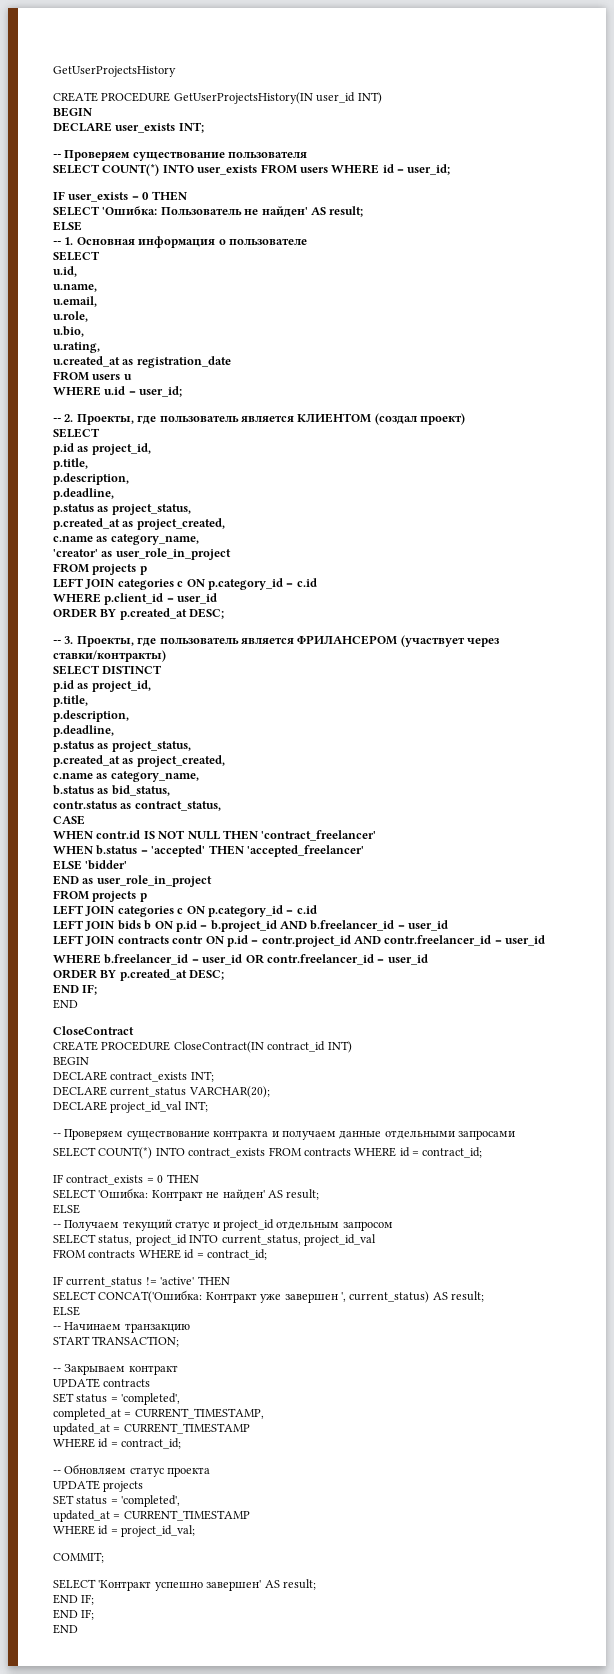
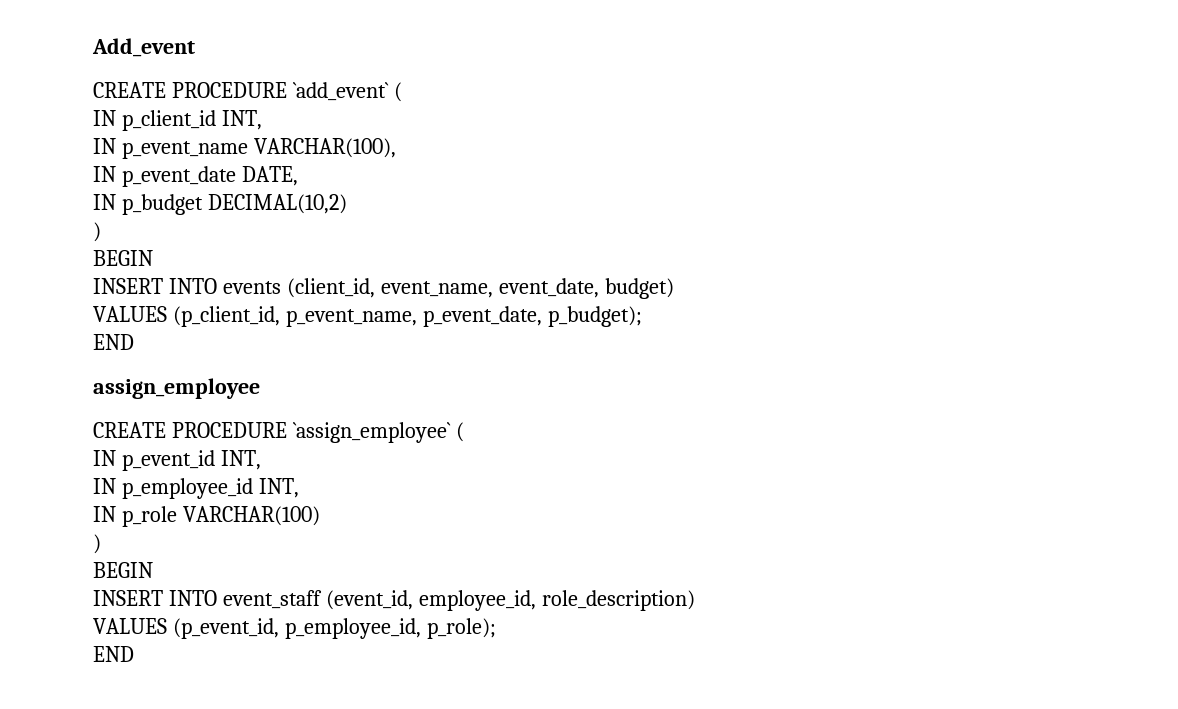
[53,66,176,77] [53,92,382,104] [53,107,92,117] [53,122,204,133] [53,150,308,161] [53,164,451,176] [53,191,187,202] [53,206,364,218] [53,221,82,231] [53,236,307,248] [53,251,100,261] [53,266,77,277] [53,284,97,292] [53,296,97,307] [53,311,88,322] [53,326,84,337] [53,342,100,353] [53,356,231,368] [53,371,132,381] [53,386,183,397] [53,413,465,425] [53,428,100,438] [53,443,151,455] [53,458,88,470] [53,473,129,485] [53,488,114,500] [53,504,191,515] [53,518,225,530] [53,534,199,545] [53,548,231,560] [53,563,147,575] [53,578,317,590] [53,593,218,605] [53,608,225,620] [53,635,499,647] [53,650,166,662] [53,665,163,675] [53,680,151,692] [53,695,88,707] [53,710,129,722] [53,725,114,737] [53,741,191,752] [53,755,225,767] [53,771,199,782] [53,785,170,796] [53,801,221,811] [53,815,85,825] [53,830,377,841] [53,845,364,857] [53,860,128,870] [53,875,212,887] [53,890,147,902] [53,905,317,917] [53,920,449,932] [53,935,546,947] [53,954,428,965] [53,969,225,981] [53,984,98,995] GetUserProjectsHistory // CREATE PROCEDURE GetUserProjectsHistory(IN user_id INT) // BEGIN // DECLARE user_exists INT; // -- Проверяем существование пользователя // SELECT COUNT(*) INTO user_exists FROM users WHERE id = user_id; // IF user_exists = 0 THEN // SELECT 'Ошибка: Пользователь не найден' AS result; // ELSE // -- 1. Основная информация о пользователе // SELECT // u.id, // u.name, // u.email, // u.role, // u.bio, // u.rating, // u.created_at as registration_date // FROM users u // WHERE u.id = user_id; // -- 2. Проекты, где пользователь является КЛИЕНТОМ (создал проект) // SELECT // p.id as project_id, // p.title, // p.description, // p.deadline, // p.status as project_status, // p.created_at as project_created, // c.name as category_name, // 'creator' as user_role_in_project // FROM projects p // LEFT JOIN categories c ON p.category_id = c.id // WHERE p.client_id = user_id // ORDER BY p.created_at DESC; // -- 3. Проекты, где пользователь является ФРИЛАНСЕРОМ (участвует через ставки/контракты) // SELECT DISTINCT // p.id as project_id, // p.title, // p.description, // p.deadline, // p.status as project_status, // p.created_at as project_created, // c.name as category_name, // b.status as bid_status, // contr.status as contract_status, // CASE // WHEN contr.id IS NOT NULL THEN 'contract_freelancer' // WHEN b.status = 'accepted' THEN 'accepted_freelancer' // ELSE 'bidder' // END as user_role_in_project // FROM projects p // LEFT JOIN categories c ON p.category_id = c.id // LEFT JOIN bids b ON p.id = b.project_id AND b.freelancer_id = user_id // LEFT JOIN contracts contr ON p.id = contr.project_id AND contr.freelancer_id = user_id // WHERE b.freelancer_id = user_id OR contr.freelancer_id = user_id // ORDER BY p.created_at DESC; // END IF; -> [92,38,195,57] [93,82,402,102] [93,110,262,131] [93,138,396,159] [93,166,298,187] [93,194,347,215] [93,222,101,242] [93,250,153,266] [93,278,674,299] [93,306,642,327] Add_event // CREATE PROCEDURE `add_event` ( // IN p_client_id INT, // IN p_event_name VARCHAR(100), // IN p_event_date DATE, // IN p_budget DECIMAL(10,2) // ) // BEGIN // INSERT INTO events (client_id, event_name, event_date, budget) // VALUES (p_client_id, p_event_name, p_event_date, p_budget);
[53,1026,134,1035] [53,1041,352,1053] [53,1056,89,1066] [53,1071,214,1082] [53,1086,270,1098] [53,1101,208,1113] [53,1129,515,1140] [53,1147,483,1159] [53,1174,199,1185] [53,1188,320,1201] [53,1204,80,1214] [53,1219,393,1231] [53,1234,376,1246] [53,1249,267,1260] [53,1276,230,1287] [53,1290,484,1303] [53,1306,80,1316] [53,1322,190,1333] [53,1336,180,1347] [53,1364,178,1375] [53,1378,151,1388] [53,1393,181,1405] [53,1408,264,1420] [53,1423,250,1435] [53,1438,182,1449] [53,1464,211,1477] [53,1480,144,1492] [53,1495,181,1507] [53,1510,250,1522] [53,1525,196,1537] [53,1552,104,1563] [53,1579,316,1591] [53,1594,95,1605] [53,1609,95,1620] CloseContract // CREATE PROCEDURE CloseContract(IN contract_id INT) // BEGIN // DECLARE contract_exists INT; // DECLARE current_status VARCHAR(20); // DECLARE project_id_val INT; // -- Проверяем существование контракта и получаем данные отдельными запросами // SELECT COUNT(*) INTO contract_exists FROM contracts WHERE id = contract_id; // IF contract_exists = 0 THEN // SELECT 'Ошибка: Контракт не найден' AS result; // ELSE // -- Получаем текущий статус и project_id отдельным запросом // SELECT status, project_id INTO current_status, project_id_val // FROM contracts WHERE id = contract_id; // IF current_status != 'active' THEN // SELECT CONCAT('Ошибка: Контракт уже завершен ', current_status) AS result; // ELSE // -- Начинаем транзакцию // START TRANSACTION; // -- Закрываем контракт // UPDATE contracts // SET status = 'completed', // completed_at = CURRENT_TIMESTAMP, // updated_at = CURRENT_TIMESTAMP // WHERE id = contract_id; // -- Обновляем статус проекта // UPDATE projects // SET status = 'completed', // updated_at = CURRENT_TIMESTAMP // WHERE id = project_id_val; // COMMIT; // SELECT 'Контракт успешно завершен' AS result; // END IF; // END IF; -> [93,378,260,399] [93,422,464,443] [93,450,261,471] [93,478,299,499] [93,506,320,527] [93,534,101,554] [93,562,153,578] [93,590,695,611] [93,618,496,639] assign_employee // CREATE PROCEDURE `assign_employee` ( // IN p_event_id INT, // IN p_employee_id INT, // IN p_role VARCHAR(100) // ) // BEGIN // INSERT INTO event_staff (event_id, employee_id, role_description) // VALUES (p_event_id, p_employee_id, p_role);

